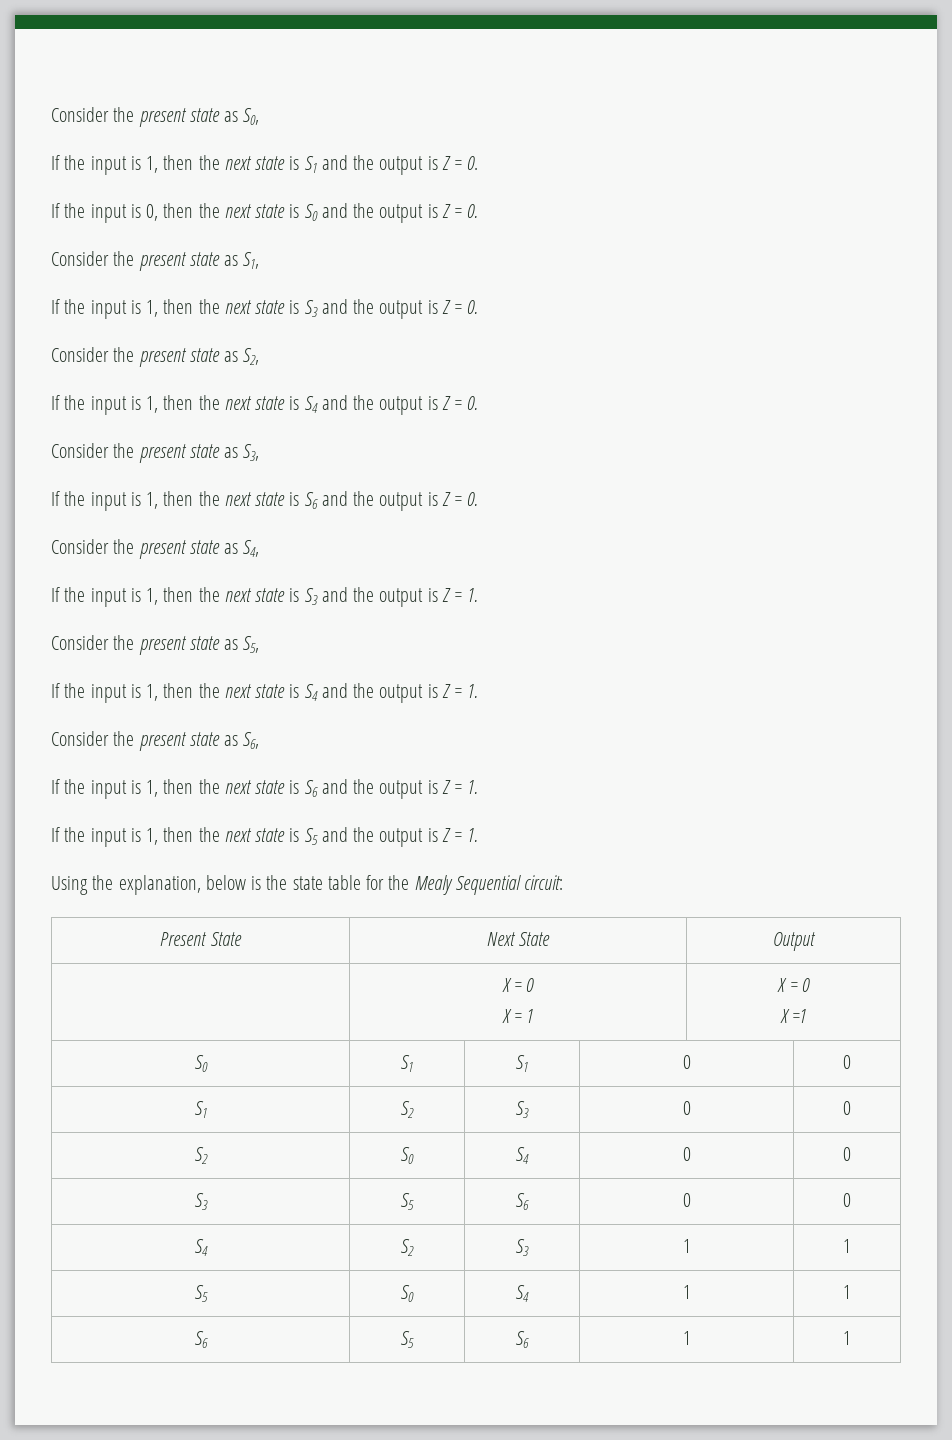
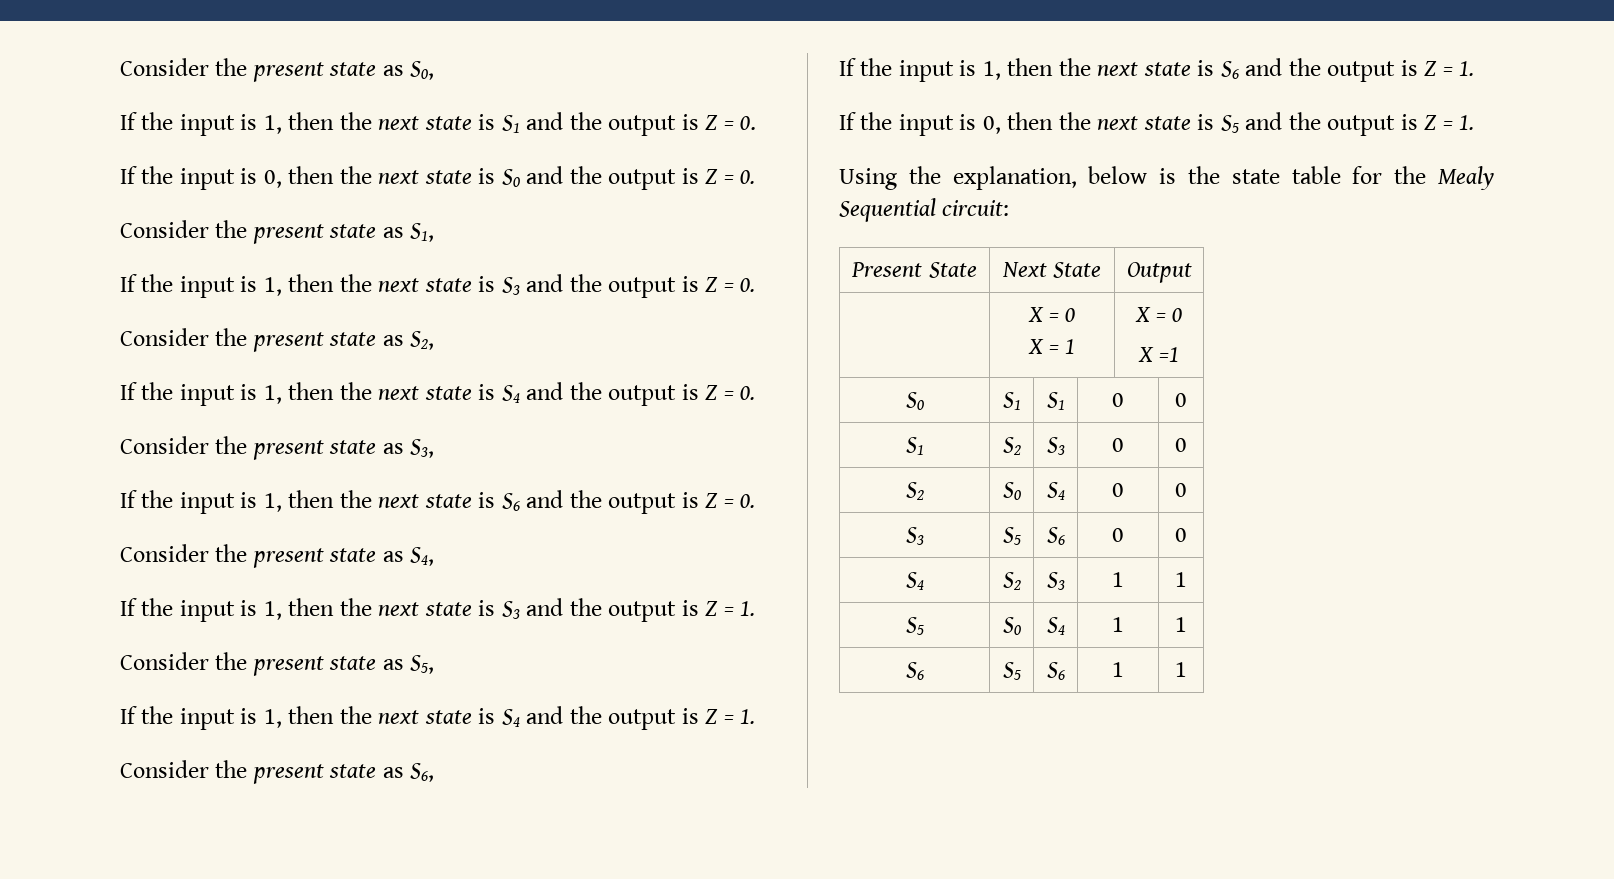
[146,828,159,845] 1, -> [982,116,1001,134] 0,

